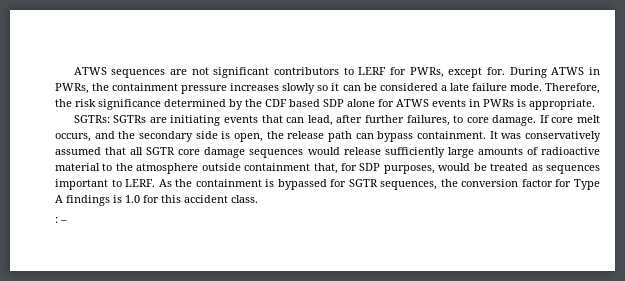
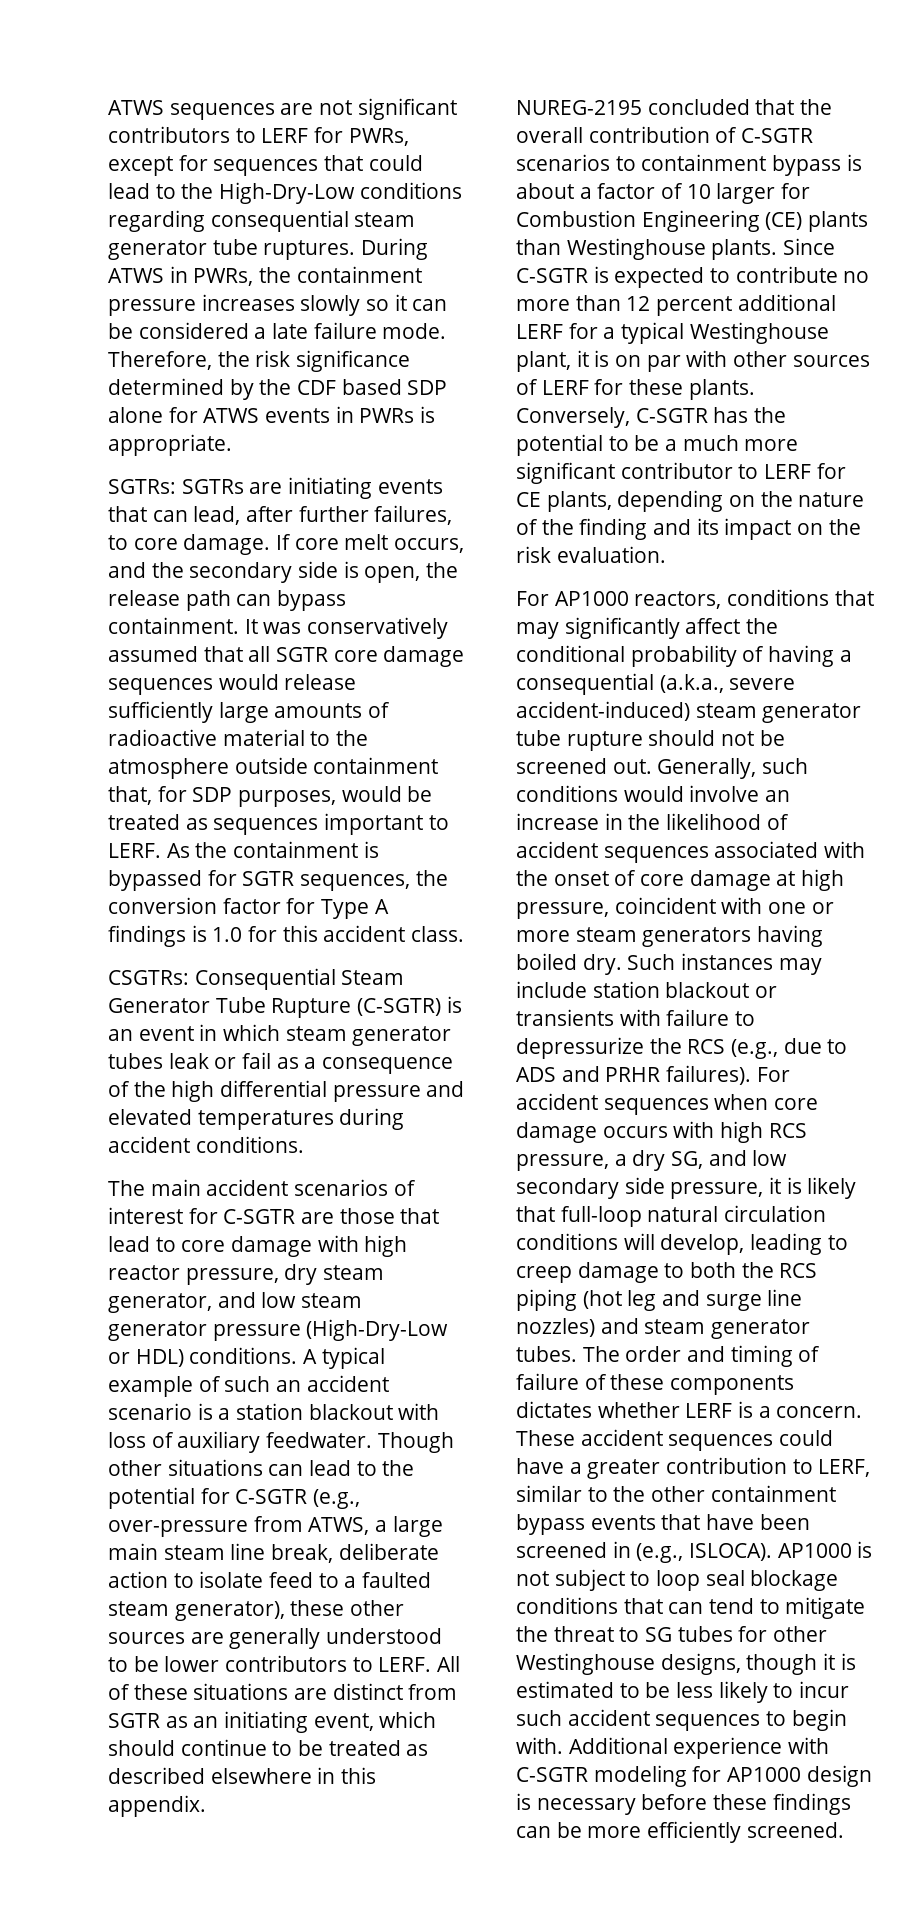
[487,67,506,75] for. -> [178,155,423,176] [108,182,462,204] [108,210,416,232] [108,239,356,260] for sequences that could lead to the High-Dry-Low conditions regarding consequential steam generator tube ruptures.
[55,217,67,223] : – -> [108,968,405,990] [108,996,462,1018] [108,1024,452,1046] [108,1052,454,1074] [108,1080,465,1102] [108,1108,405,1130] [108,1136,304,1153] [108,1179,416,1196] [108,1207,440,1224] [108,1235,408,1257] [108,1264,385,1285] [108,1292,363,1313] [108,1319,449,1341] [108,1347,385,1369] [108,1375,389,1397] [108,1403,440,1420] [108,1431,454,1453] [108,1459,415,1476] [108,1487,361,1509] [108,1516,443,1537] [108,1543,439,1563] [108,1571,432,1588] [108,1600,405,1621] [108,1628,443,1649] [108,1655,461,1672] [108,1683,458,1700] [108,1711,437,1733] [108,1739,429,1756] [108,1767,377,1784] [108,1795,206,1817] [516,99,833,115] [516,126,814,143] [516,154,862,176] [516,183,811,204] [516,210,869,232] [516,238,836,260] [516,266,870,288] [516,294,836,316] [516,322,829,344] [516,350,870,372] [516,379,755,400] [516,407,786,428] [516,434,799,456] [516,462,846,484] [516,490,865,512] [516,518,861,540] [516,546,666,563] [516,589,874,609] [516,617,779,639] [516,645,852,667] [516,673,796,695] [516,701,862,723] [516,730,785,751] [516,758,808,779] [516,785,791,802] [516,813,789,830] [516,841,866,863] [516,869,845,891] [516,897,834,919] [516,925,824,947] [516,953,822,975] [516,981,778,998] [516,1009,756,1026] [516,1037,848,1059] [516,1065,790,1085] [516,1093,819,1115] [516,1121,807,1143] [516,1150,788,1171] [516,1177,857,1199] [516,1205,827,1227] [516,1233,848,1255] [516,1262,818,1283] [516,1289,803,1311] [516,1318,811,1339] [516,1345,821,1367] [516,1373,795,1395] [516,1401,863,1418] [516,1429,834,1451] [516,1457,871,1479] [516,1485,836,1502] [516,1514,810,1535] [516,1541,873,1563] [516,1569,839,1591] [516,1597,866,1619] [516,1626,828,1642] [516,1653,856,1675] [516,1681,850,1703] [516,1709,847,1731] [516,1737,830,1759] [516,1765,872,1787] [516,1793,851,1815] [516,1821,844,1843] CSGTRs: Consequential Steam Generator Tube Rupture (C-SGTR) is an event in which steam generator tubes leak or fail as a consequence of the high differential pressure and elevated temperatures during accident conditions. // The main accident scenarios of interest for C-SGTR are those that lead to core damage with high reactor pressure, dry steam generator, and low steam generator pressure (High-Dry-Low or HDL) conditions. A typical example of such an accident scenario is a station blackout with loss of auxiliary feedwater. Though other situations can lead to the potential for C-SGTR (e.g., over-pressure from ATWS, a large main steam line break, deliberate action to isolate feed to a faulted steam generator), these other sources are generally understood to be lower contributors to LERF. All of these situations are distinct from SGTR as an initiating event, which should continue to be treated as described elsewhere in this appendix. // NUREG-2195 concluded that the overall contribution of C-SGTR scenarios to containment bypass is about a factor of 10 larger for Combustion Engineering (CE) plants than Westinghouse plants. Since C-SGTR is expected to contribute no more than 12 percent additional LERF for a typical Westinghouse plant, it is on par with other sources of LERF for these plants. Conversely, C-SGTR has the potential to be a much more significant contributor to LERF for CE plants, depending on the nature of the finding and its impact on the risk evaluation. // For AP1000 reactors, conditions that may significantly affect the conditional probability of having a consequential (a.k.a., severe accident-induced) steam generator tube rupture should not be screened out. Generally, such conditions would involve an increase in the likelihood of accident sequences associated with the onset of core damage at high pressure, coincident with one or more steam generators having boiled dry. Such instances may include station blackout or transients with failure to depressurize the RCS (e.g., due to ADS and PRHR failures). For accident sequences when core damage occurs with high RCS pressure, a dry SG, and low secondary side pressure, it is likely that full-loop natural circulation conditions will develop, leading to creep damage to both the RCS piping (hot leg and surge line nozzles) and steam generator tubes. The order and timing of failure of these components dictates whether LERF is a concern. These accident sequences could have a greater contribution to LERF, similar to the other containment bypass events that have been screened in (e.g., ISLOCA). AP1000 is not subject to loop seal blockage conditions that can tend to mitigate the threat to SG tubes for other Westinghouse designs, though it is estimated to be less likely to incur such accident sequences to begin with. Additional experience with C-SGTR modeling for AP1000 design is necessary before these findings can be more efficiently screened.

